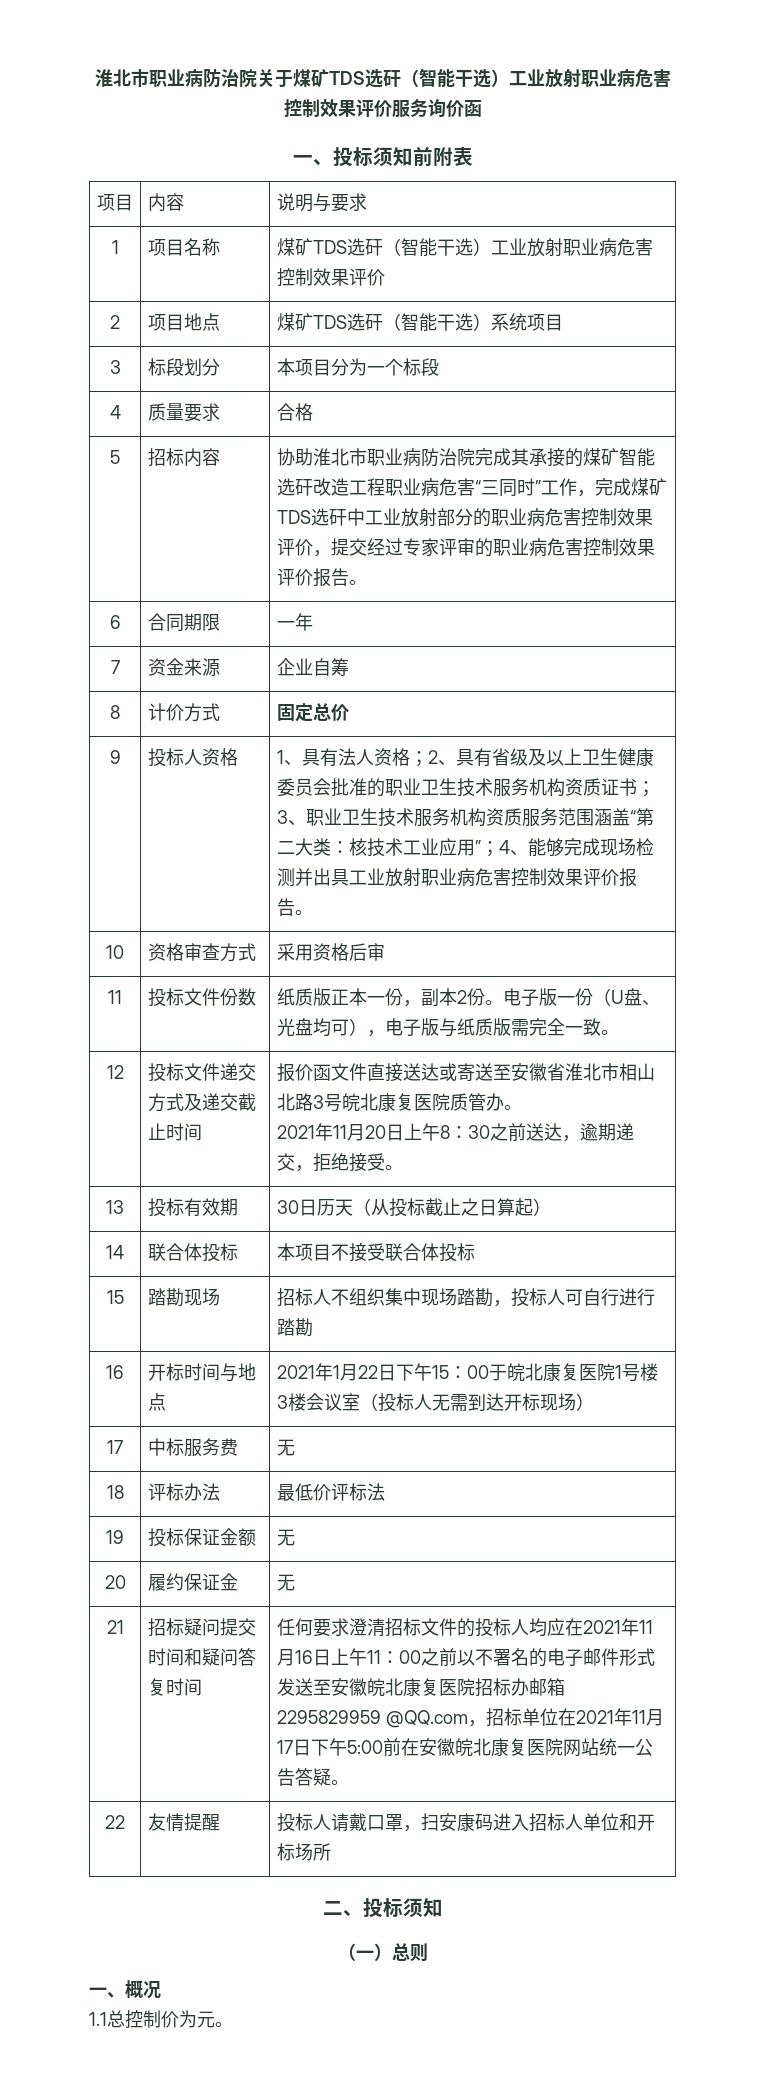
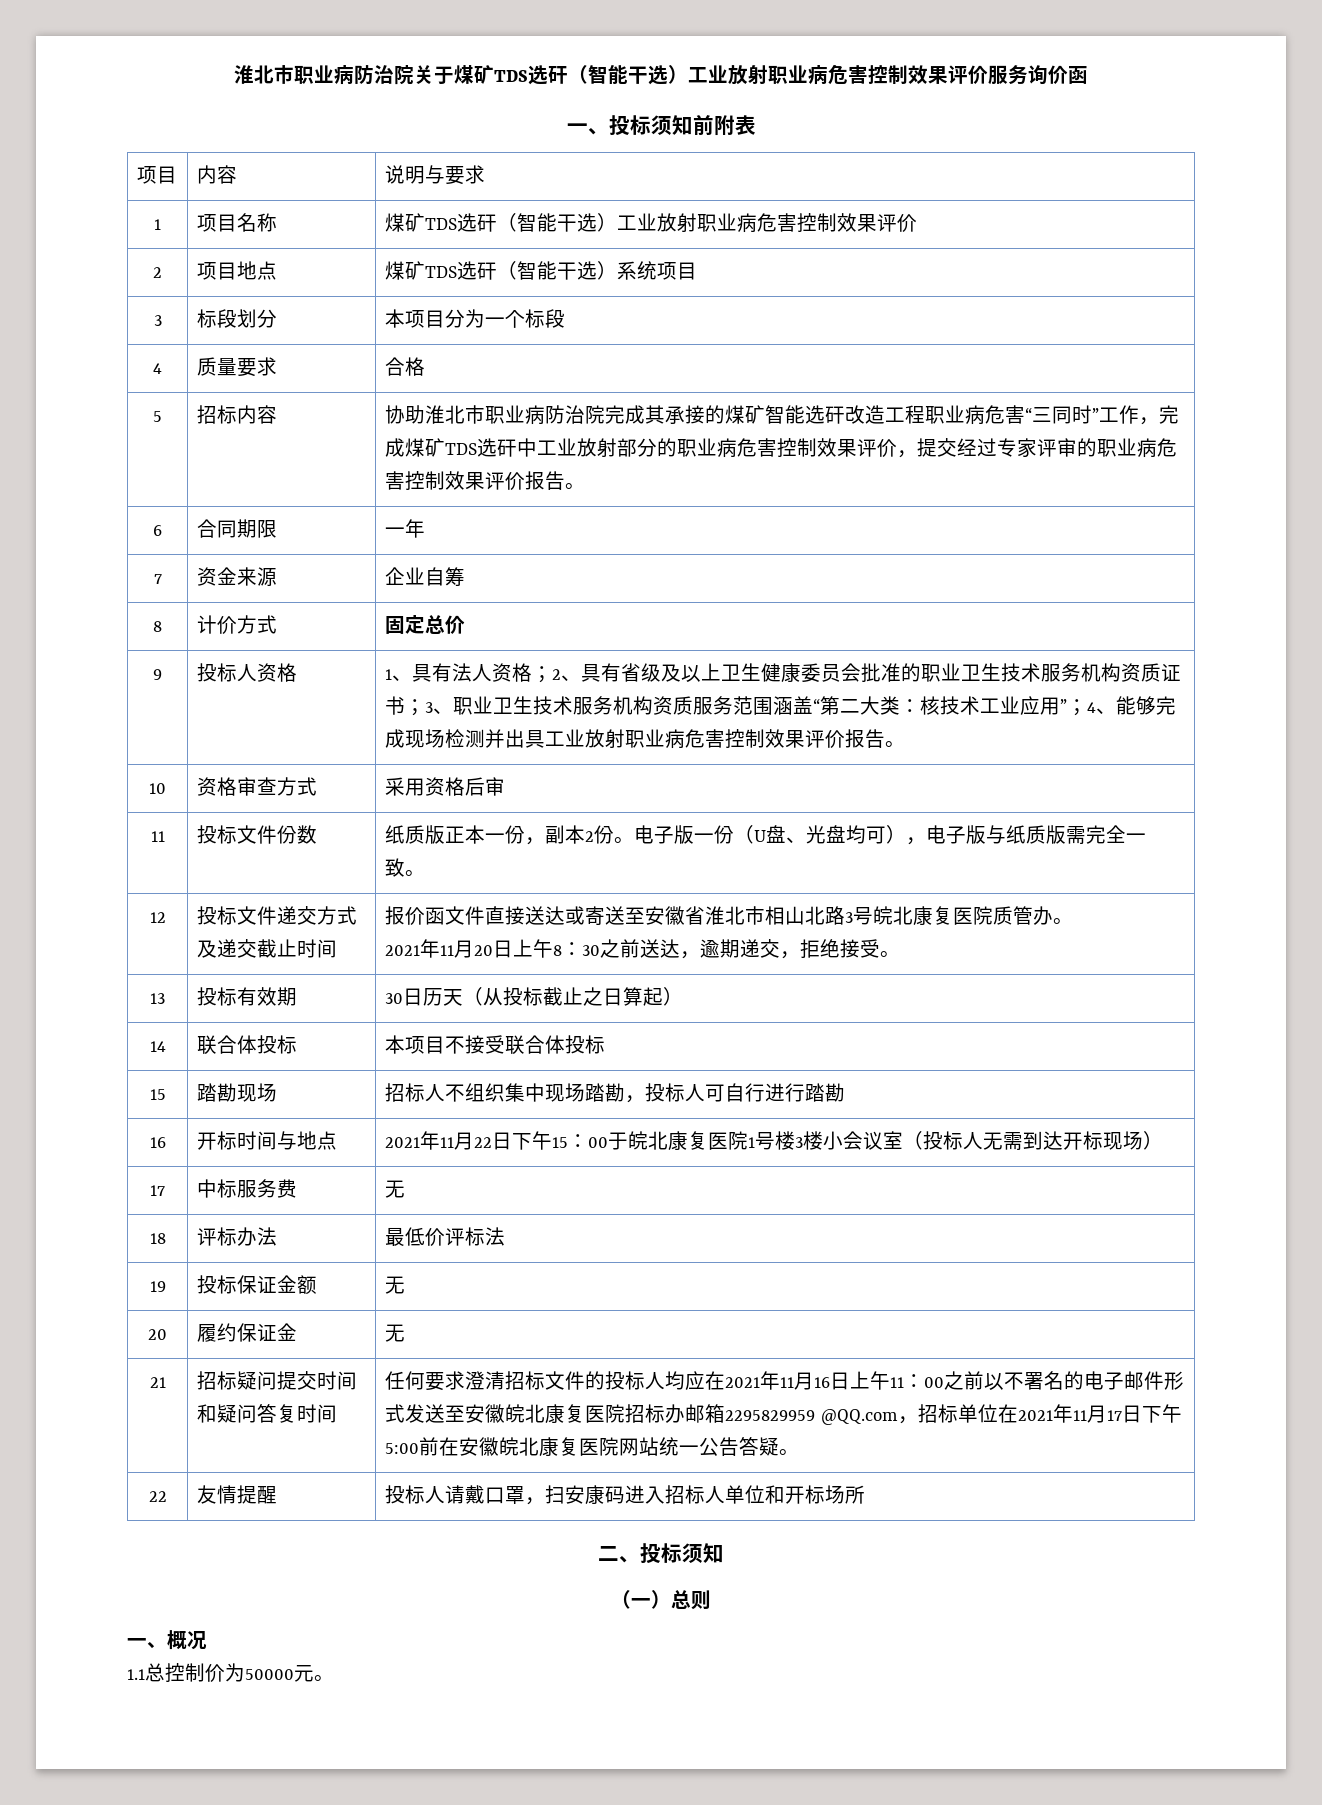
[332,1365,340,1379] 1 -> [440,1137,455,1148] 11
(306, 1402) none -> [823,1131,844,1150] 小
(197, 2019) none -> [245,1669,294,1680] 50000

